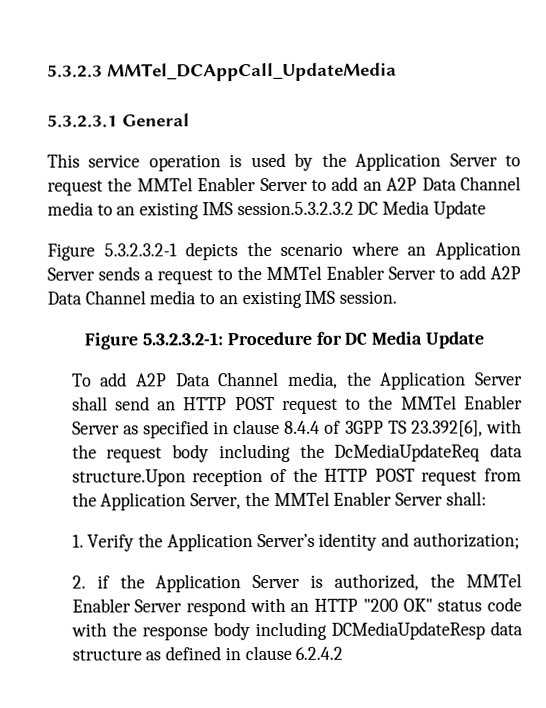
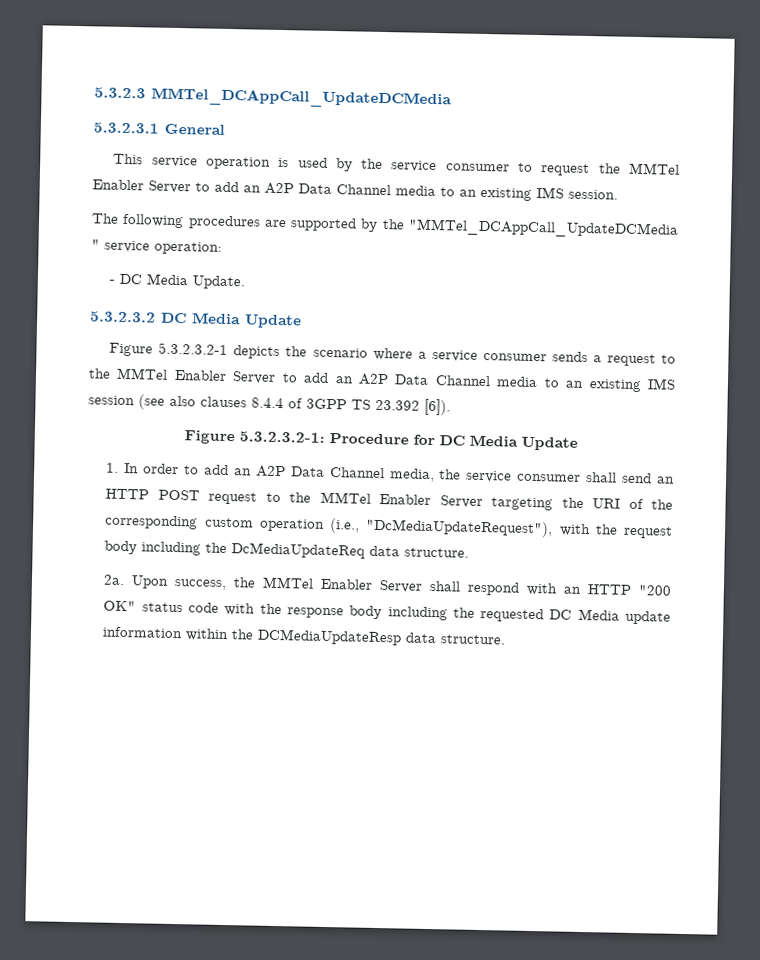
[107,62,397,82] MMTel_DCAppCall_UpdateMedia -> [151,87,452,110] MMTel_DCAppCall_UpdateDCMedia
[355,152,498,171] Application Server -> [391,160,510,173] service consumer
[236,201,354,216] session.5.3.2.3.2 -> [568,189,618,200] [91,213,679,239] [91,239,222,255] [109,273,246,290] [90,311,156,323] session. // The following procedures are supported by the "MMTel_DCAppCall_UpdateDCMedia " service operation: // - DC Media Update. // 5.3.2.3.2
[407,241,521,260] [47,267,95,281] an Application Server -> [417,349,547,362] a service consumer
[490,266,521,280] [47,290,398,309] A2P Data Channel media to an existing IMS session. -> [334,373,677,393] [88,394,451,416] an A2P Data Channel media to an existing IMS session (see also clauses 8.4.4 of 3GPP TS 23.392 [6]).
[71,372,128,387] To add -> [106,462,252,476] 1. In order to add an
[380,371,523,390] Application Server -> [465,470,582,483] service consumer
[122,419,483,439] as specified in clause 8.4.4 of 3GPP TS 23.392[6], -> [491,497,673,511] [105,514,554,538] targeting the URI of the corresponding custom operation (i.e., "DcMediaUpdateRequest"),
[71,467,522,487] [71,491,487,511] [71,532,520,552] [71,573,522,593] [71,598,183,613] structure.Upon reception of the HTTP POST request from the Application Server, the MMTel Enabler Server shall: // 1. Verify the Application Server’s identity and authorization; // 2. if the Application Server is authorized, the MMTel Enabler Server -> [404,547,470,558] [103,574,462,593] structure. // 2a. Upon success, the MMTel Enabler Server shall
[330,621,523,640] [71,645,344,661] DCMediaUpdateResp data structure as defined in clause 6.2.4.2 -> [452,607,671,625] [102,626,506,646] the requested DC Media update information within the DCMediaUpdateResp data structure.

